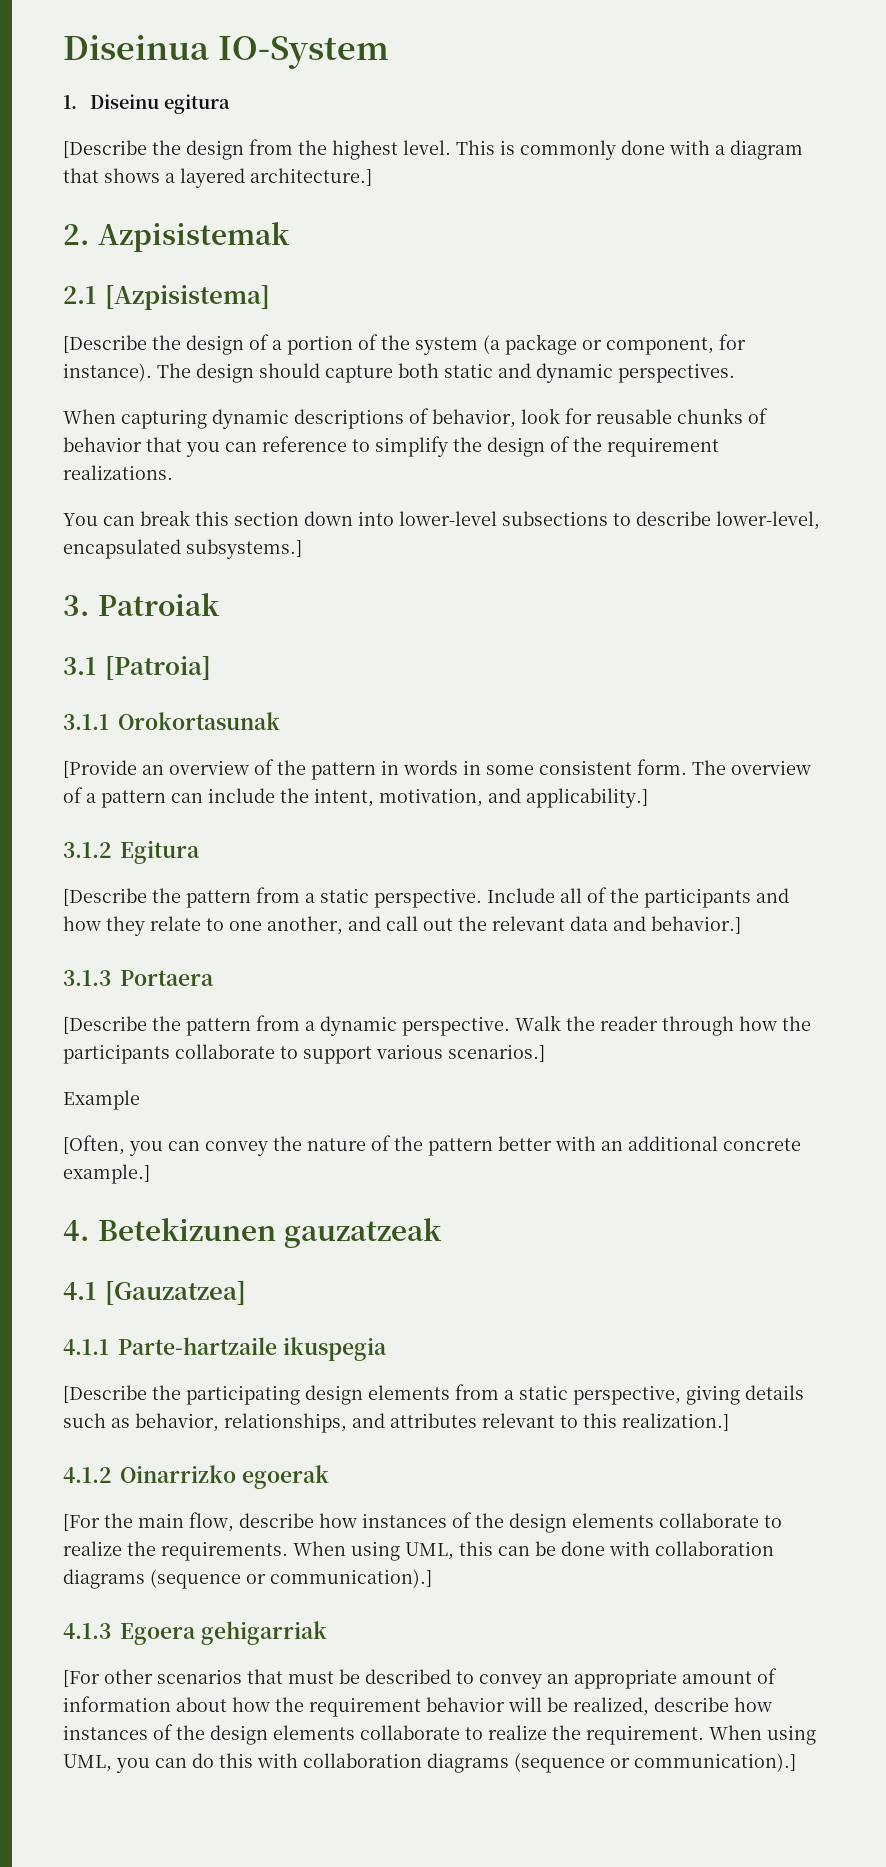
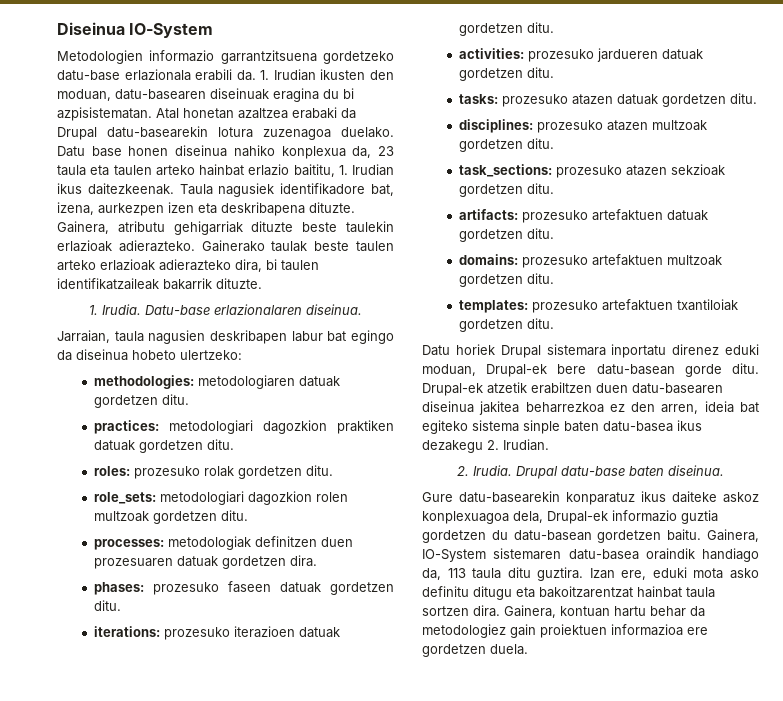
[63,94,231,114] [63,139,803,160] [63,168,372,188] [63,222,290,252] [63,285,270,310] [63,334,746,355] [63,363,735,383] [63,408,768,429] [63,436,719,457] [63,465,173,480] [63,510,820,530] [63,539,302,559] [63,593,220,616] [63,656,211,680] [63,712,280,730] [63,759,811,780] [63,787,648,808] [63,840,200,864] [63,887,789,908] [63,916,741,936] [63,970,214,986] [63,1015,811,1036] [63,1044,545,1064] [63,1090,140,1110] [63,1135,801,1156] [63,1164,150,1184] [63,1218,442,1248] [63,1281,246,1305] [63,1337,387,1361] [63,1384,804,1405] [63,1413,729,1433] [63,1465,329,1489] [63,1512,782,1533] [63,1541,774,1561] [63,1569,432,1589] [63,1621,327,1645] [63,1668,777,1689] [63,1696,772,1717] [63,1724,816,1745] [63,1753,796,1773] 1. Diseinu egitura // [Describe the design from the highest level. This is commonly done with a diagram that shows a layered architecture.] // 2. Azpisistemak // 2.1 [Azpisistema] // [Describe the design of a portion of the system (a package or component, for instance). The design should capture both static and dynamic perspectives. // When capturing dynamic descriptions of behavior, look for reusable chunks of behavior that you can reference to simplify the design of the requirement realizations. // You can break this section down into lower-level subsections to describe lower-level, encapsulated subsystems.] // 3. Patroiak // 3.1 [Patroia] // 3.1.1 Orokortasunak // [Provide an overview of the pattern in words in some consistent form. The overview of a pattern can include the intent, motivation, and applicability.] // 3.1.2 Egitura // [Describe the pattern from a static perspective. Include all of the participants and how they relate to one another, and call out the relevant data and behavior.] // 3.1.3 Portaera // [Describe the pattern from a dynamic perspective. Walk the reader through how the participants collaborate to support various scenarios.] // Example // [Often, you can convey the nature of the pattern better with an additional concrete example.] // 4. Betekizunen gauzatzeak // 4.1 [Gauzatzea] // 4.1.1 Parte-hartzaile ikuspegia // [Describe the participating design elements from a static perspective, giving details such as behavior, relationships, and attributes relevant to this realization.] // 4.1.2 Oinarrizko egoerak // [For the main flow, describe how instances of the design elements collaborate to realize the requirements. When using UML, this can be done with collaboration diagrams (sequence or communication).] // 4.1.3 Egoera gehigarriak // [For other scenarios that must be described to convey an appropriate amount of information about how the requirement behavior will be realized, describe how instances of the design elements collaborate to realize the requirement. When using UML, you can do this with collaboration diagrams (sequence or communication).] -> [57,50,394,64] [57,69,394,81] [57,88,354,102] [57,107,356,121] [57,126,394,140] [57,145,394,159] [57,164,394,177] [57,183,395,197] [57,202,355,216] [57,221,395,235] [57,240,395,252] [57,259,319,272] [57,278,262,290] [89,304,362,315] [57,330,394,344] [57,349,242,361] [94,375,341,389] [94,394,190,408] [94,420,395,434] [94,439,235,453] [94,465,334,479] [94,491,349,505] [94,510,249,524] [94,536,354,550] [94,555,318,569] [94,581,394,595] [94,600,122,611] [94,626,341,640] [459,22,555,36] [459,48,704,62] [459,67,555,81] [459,93,758,107] [459,119,708,133] [459,138,555,152] [459,164,726,178] [459,183,555,197] [459,209,709,223] [459,228,555,242] [459,254,723,268] [459,273,555,287] [459,299,739,313] [459,318,555,332] [422,344,759,358] [422,363,759,377] [422,382,723,396] [422,401,759,415] [422,420,702,434] [422,439,549,453] [457,465,724,479] [422,491,759,505] [422,510,718,524] [422,529,759,543] [422,548,759,562] [422,567,759,581] [422,586,715,600] [422,605,705,618] [422,624,708,638] [422,644,528,657] Metodologien informazio garrantzitsuena gordetzeko datu-base erlazionala erabili da. 1. Irudian ikusten den moduan, datu-basearen diseinuak eragina du bi azpisistematan. Atal honetan azaltzea erabaki da Drupal datu-basearekin lotura zuzenagoa duelako. Datu base honen diseinua nahiko konplexua da, 23 taula eta taulen arteko hainbat erlazio baititu, 1. Irudian ikus daitezkeenak. Taula nagusiek identifikadore bat, izena, aurkezpen izen eta deskribapena dituzte. Gainera, atributu gehigarriak dituzte beste taulekin erlazioak adierazteko. Gainerako taulak beste taulen arteko erlazioak adierazteko dira, bi taulen identifikatzaileak bakarrik dituzte. // 1. Irudia. Datu-base erlazionalaren diseinua. // Jarraian, taula nagusien deskribapen labur bat egingo da diseinua hobeto ulertzeko: // methodologies: metodologiaren datuak gordetzen ditu. // practices: metodologiari dagozkion praktiken datuak gordetzen ditu. // roles: prozesuko rolak gordetzen ditu. // role_sets: metodologiari dagozkion rolen multzoak gordetzen ditu. // processes: metodologiak definitzen duen prozesuaren datuak gordetzen dira. // phases: prozesuko faseen datuak gordetzen ditu. // iterations: prozesuko iterazioen datuak gordetzen ditu. // activities: prozesuko jardueren datuak gordetzen ditu. // tasks: prozesuko atazen datuak gordetzen ditu. // disciplines: prozesuko atazen multzoak gordetzen ditu. // task_sections: prozesuko atazen sekzioak gordetzen ditu. // artifacts: prozesuko artefaktuen datuak gordetzen ditu. // domains: prozesuko artefaktuen multzoak gordetzen ditu. // templates: prozesuko artefaktuen txantiloiak gordetzen ditu. // Datu horiek Drupal sistemara inportatu direnez eduki moduan, Drupal-ek bere datu-basean gorde ditu. Drupal-ek atzetik erabiltzen duen datu-basearen diseinua jakitea beharrezkoa ez den arren, ideia bat egiteko sistema sinple baten datu-basea ikus dezakegu 2. Irudian. // 2. Irudia. Drupal datu-base baten diseinua. // Gure datu-basearekin konparatuz ikus daiteke askoz konplexuagoa dela, Drupal-ek informazio guztia gordetzen du datu-basean gordetzen baitu. Gainera, IO-System sistemaren datu-basea oraindik handiago da, 113 taula ditu guztira. Izan ere, eduki mota asko definitu ditugu eta bakoitzarentzat hainbat taula sortzen dira. Gainera, kontuan hartu behar da metodologiez gain proiektuen informazioa ere gordetzen duela.

